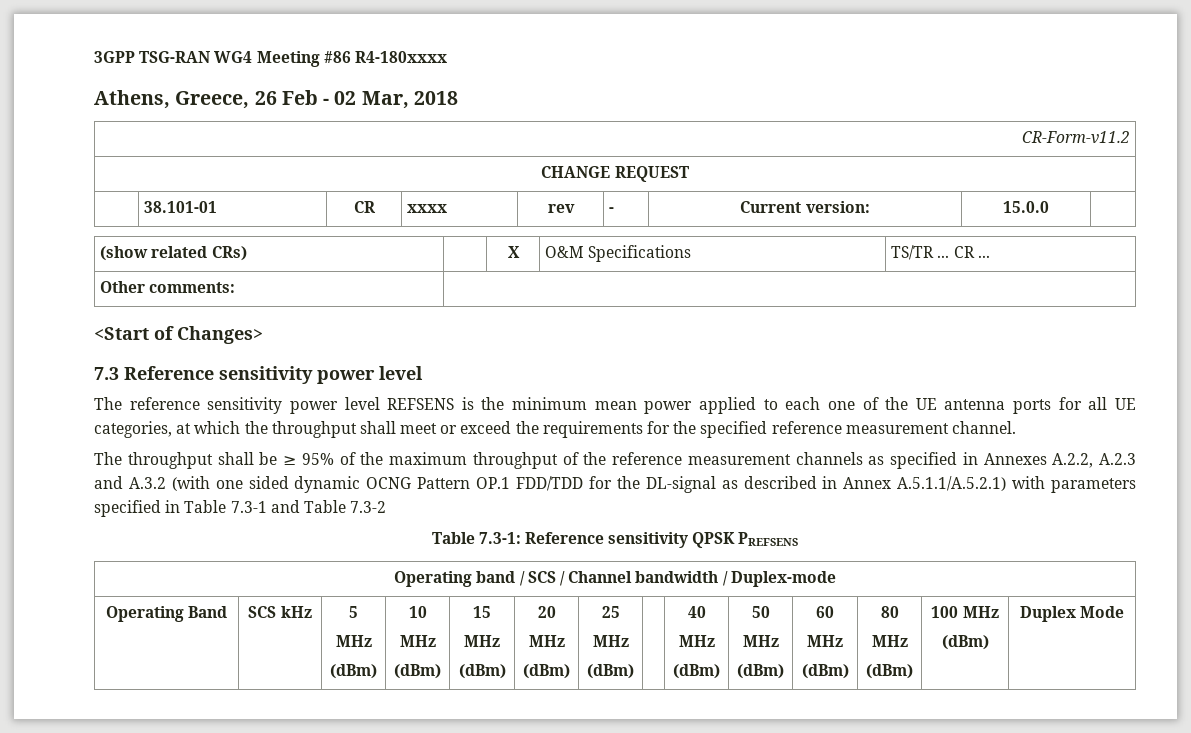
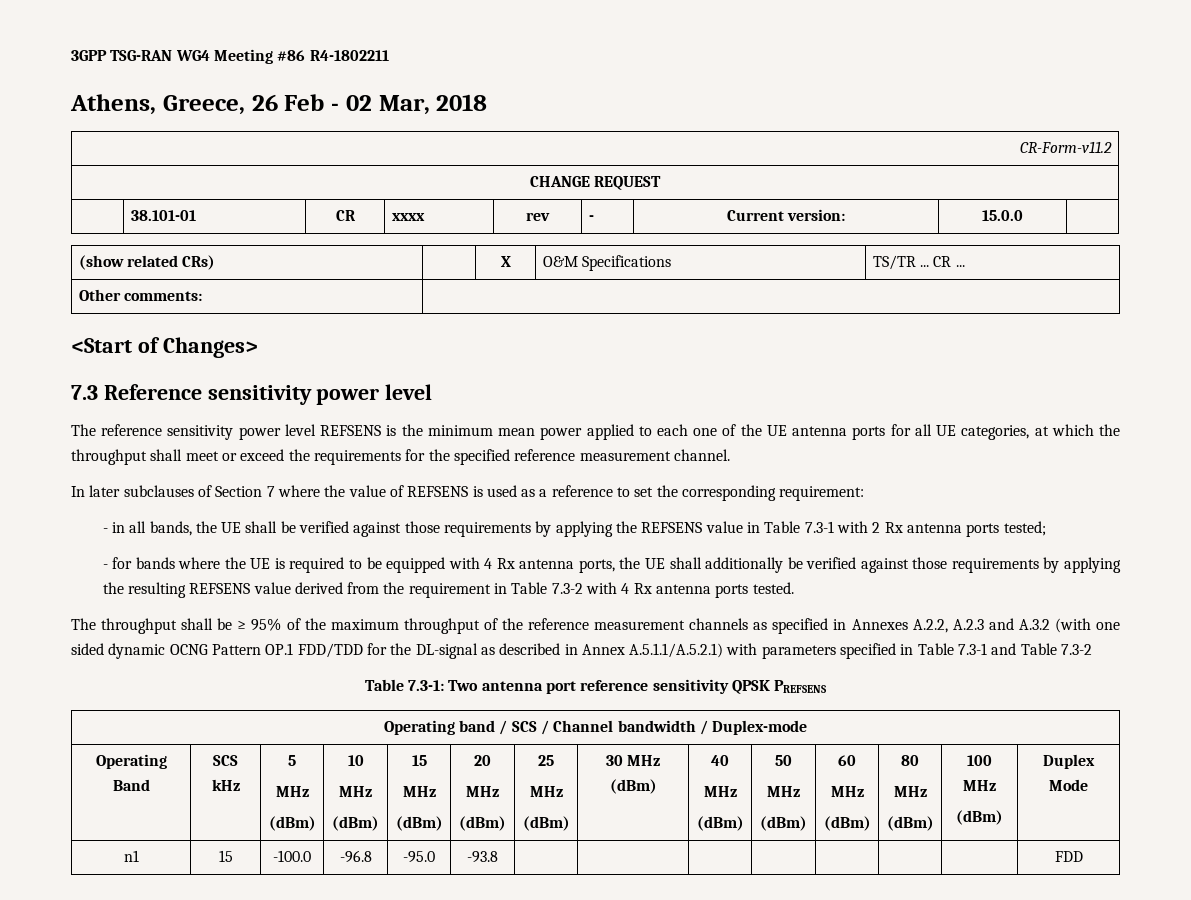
[354,51,447,63] R4-180xxxx -> [309,50,389,61] R4-1802211
(1016, 427) none -> [71,485,865,501] [102,521,1046,537] [102,557,1122,573] [102,582,794,598] // In later subclauses of Section 7 where the value of REFSENS is used as a reference to set the corresponding requirement: // - in all bands, the UE shall be verified against those requirements by applying the REFSENS value in Table 7.3-1 with 2 Rx antenna ports tested; // - for bands where the UE is required to be equipped with 4 Rx antenna ports, the UE shall additionally be verified against those requirements by applying the resulting REFSENS value derived from the requirement in Table 7.3-2 with 4 Rx antenna ports tested.
[524,532,604,544] Reference -> [448,680,649,694] Two antenna port reference
(634, 671) none -> [605,755,661,766] [609,779,657,794] 30 MHz (dBm)
(1125, 612) none -> [123,850,139,862] [218,850,233,862] [273,850,311,862] [339,850,372,863] [403,851,435,863] [467,851,498,863] [1054,851,1083,862] // n1 | 15 | -100.0 | -96.8 | -95.0 | -93.8 | | | | | | | | FDD

